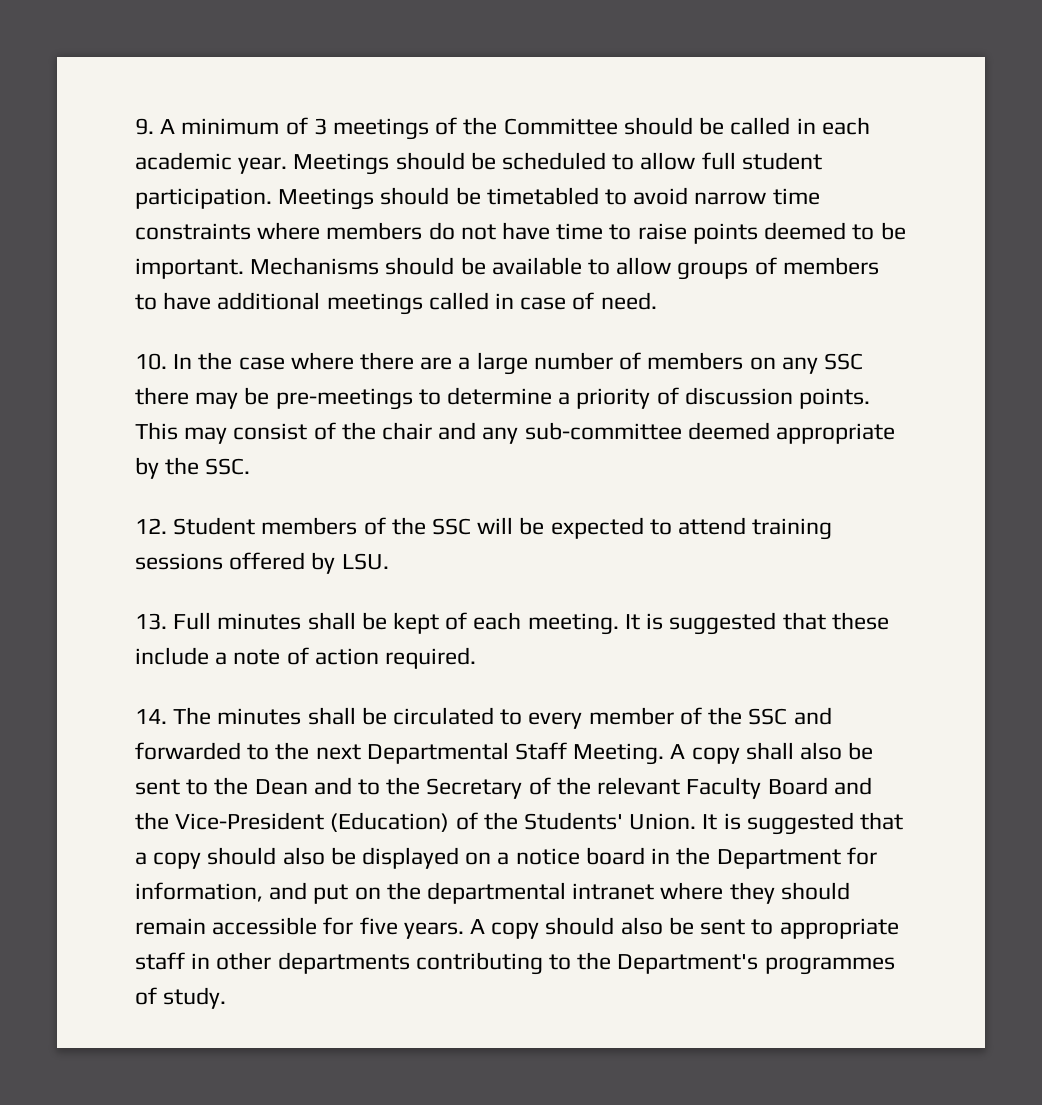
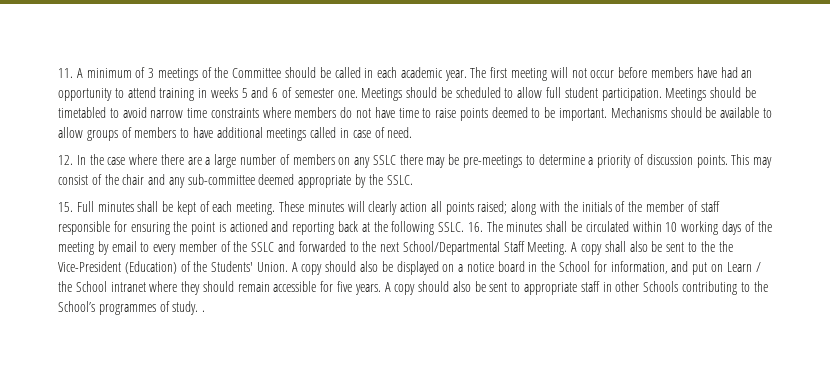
[135,118,154,135] 9. -> [58,68,73,78] 11.
(288, 165) none -> [470,67,753,81] [58,87,358,101] The first meeting will not occur before members have had an opportunity to attend training in weeks 5 and 6 of semester one.
[135,353,167,370] 10. -> [58,155,73,165] 12.
[823,353,863,370] SSC -> [372,155,396,165] SSLC
[205,458,251,475] [135,517,833,540] [135,552,389,574] [135,613,167,630] SSC. // 12. Student members of the SSC will be expected to attend training sessions offered by LSU. // 13. -> [386,175,413,185] [58,202,73,212] SSLC. // 15.
[624,612,889,635] [135,647,477,669] [135,709,167,724] It is suggested that these include a note of action required. // 14. -> [279,201,720,215] [58,221,483,235] These minutes will clearly action all points raised; along with the initials of the member of staff responsible for ensuring the point is actioned and reporting back at the following SSLC. 16.
(495, 716) none -> [632,221,772,235] [58,241,137,255] within 10 working days of the meeting by email
[748,708,788,725] SSC -> [251,242,275,252] SSLC
[366,742,509,764] Departmental -> [402,241,500,255] School/Departmental
[254,777,872,799] Dean and to the Secretary of the relevant Faculty Board and -> (715, 246) none
[702,812,904,835] [135,852,147,865] It is suggested that a -> [291,262,298,272] A
[716,849,841,869] Department -> [559,261,591,272] School
[386,882,567,904] the departmental -> [726,262,761,272] [58,281,107,292] Learn / the School
[277,952,410,974] departments -> [643,281,679,292] Schools
[617,954,759,974] Department's -> [58,301,95,312] School’s
(227, 998) none -> [202,310,206,312] .

